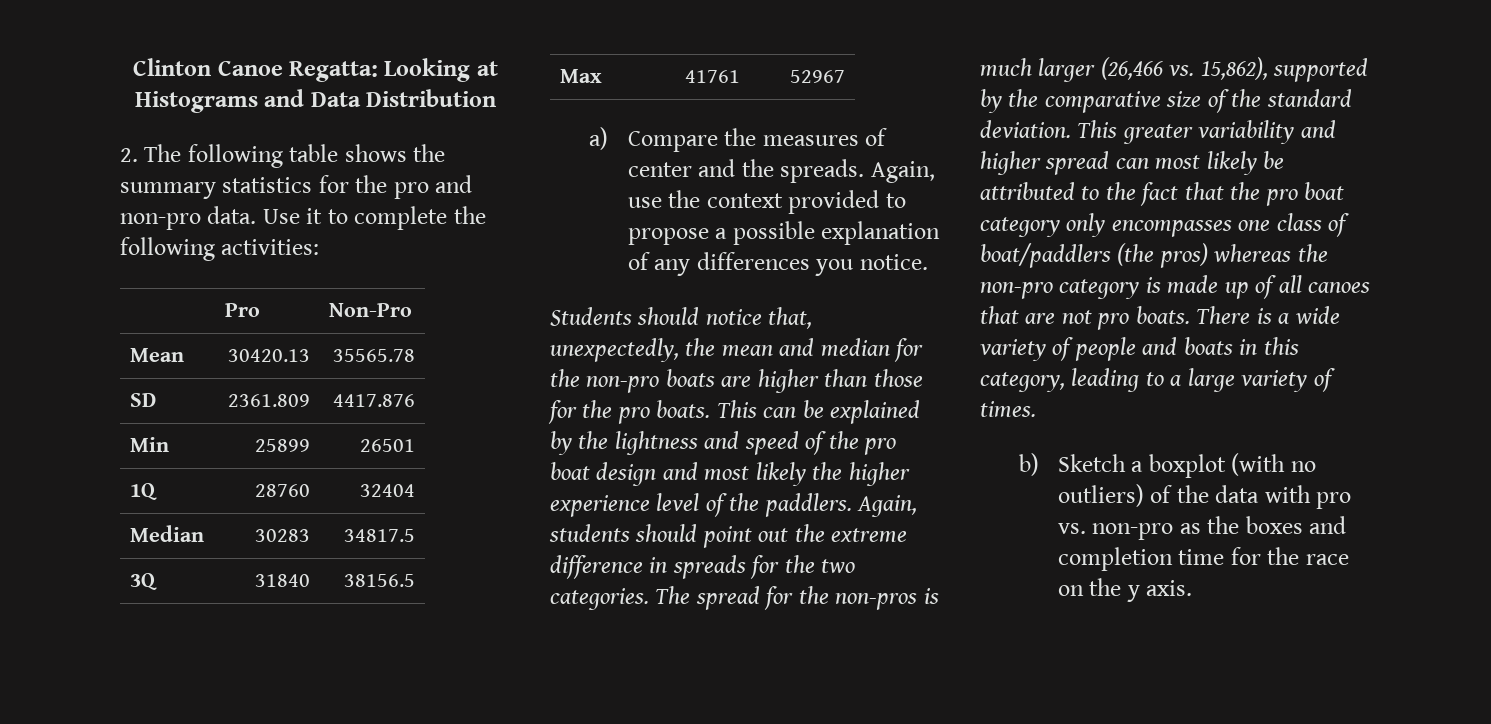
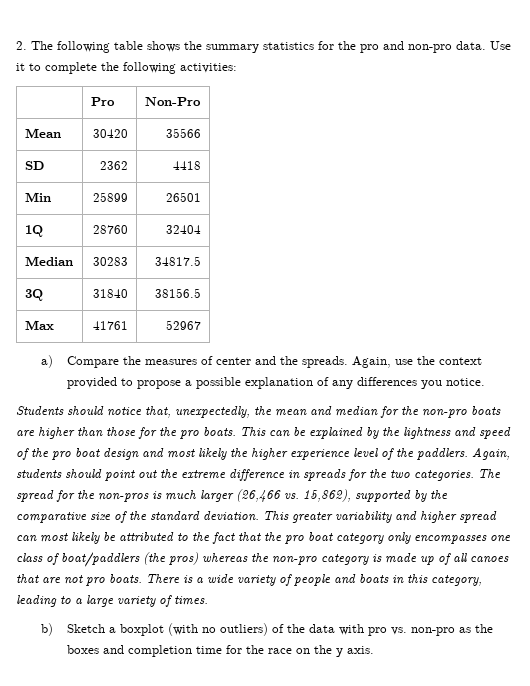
[133,58,498,82] [134,89,497,113] Clinton Canoe Regatta: Looking at Histograms and Data Distribution // -> (16, 45) none
[227,349,310,362] [332,349,415,362] 30420.13 | 35565.78 -> [93,129,129,138] [166,128,202,138] 30420 | 35566
[227,394,310,407] [332,394,415,407] 2361.809 | 4417.876 -> [100,161,129,170] [173,161,202,170] 2362 | 4418

